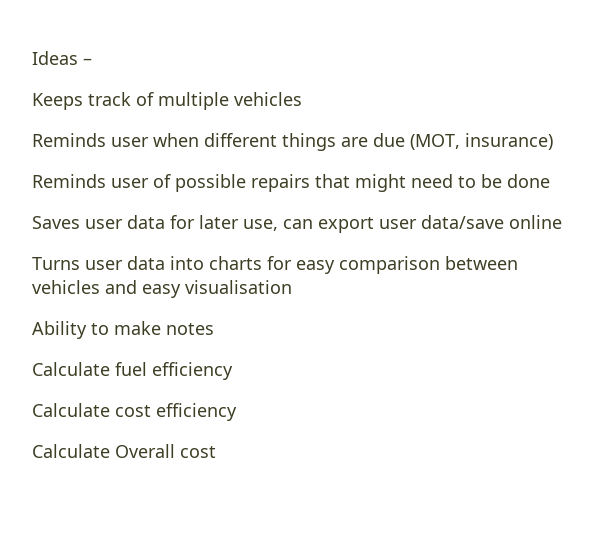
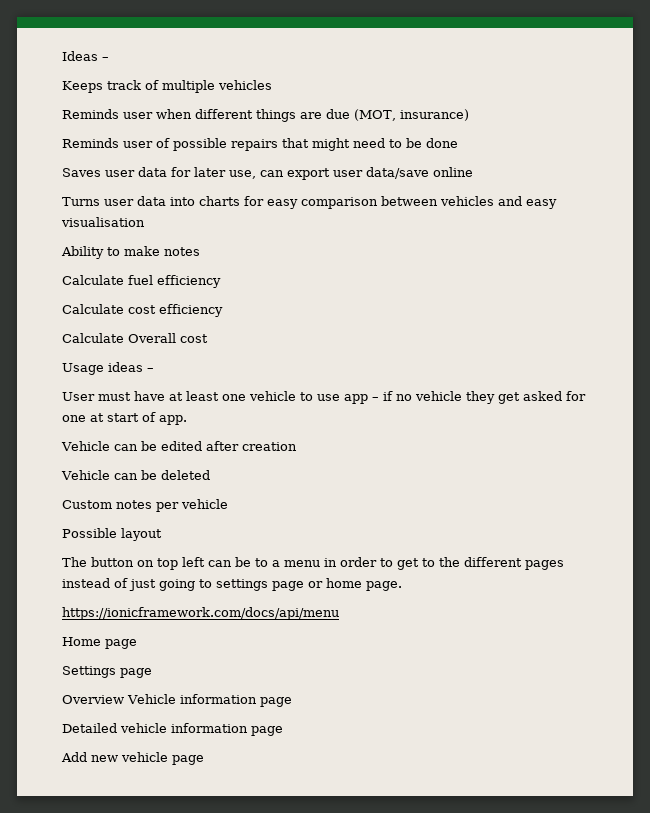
(216, 452) none -> [62,362,154,375] [62,391,586,404] [62,412,187,425] [61,441,297,451] [61,470,210,480] [62,499,228,512] [62,528,162,541] [62,557,564,570] [62,578,402,591] [62,607,339,620] [62,637,137,649] [62,666,152,678] [62,694,292,707] [62,723,283,736] [61,752,204,765] // Usage ideas – // User must have at least one vehicle to use app – if no vehicle they get asked for one at start of app. // Vehicle can be edited after creation // Vehicle can be deleted // Custom notes per vehicle // Possible layout // The button on top left can be to a menu in order to get to the different pages instead of just going to settings page or home page. // https://ionicframework.com/docs/api/menu // Home page // Settings page // Overview Vehicle information page // Detailed vehicle information page // Add new vehicle page

